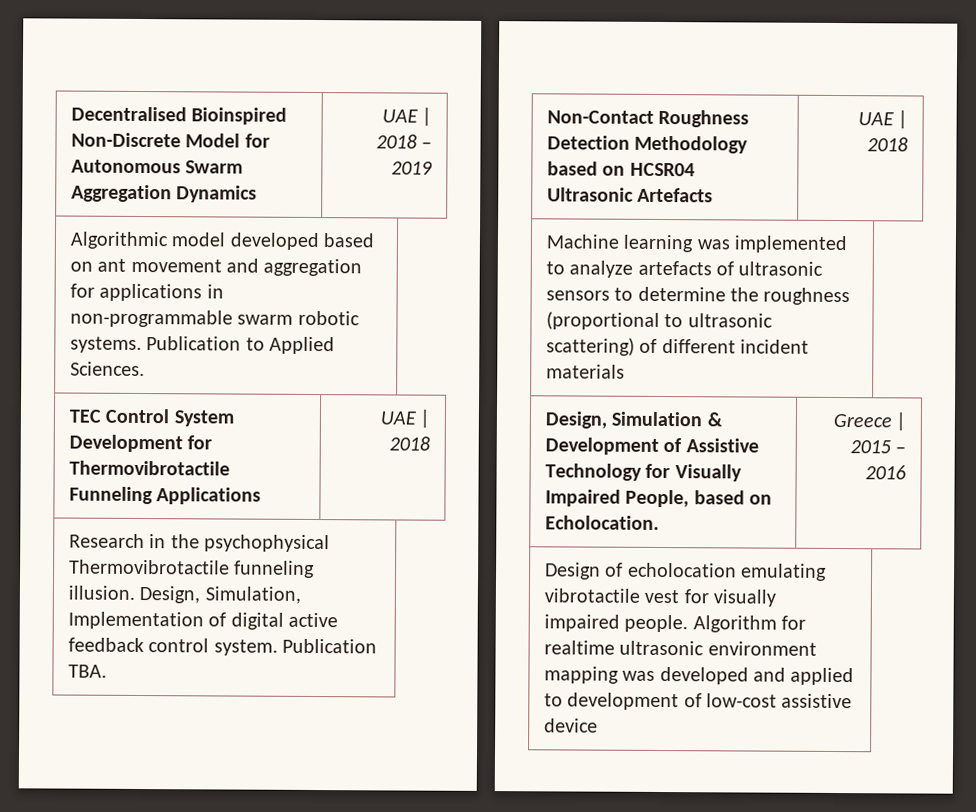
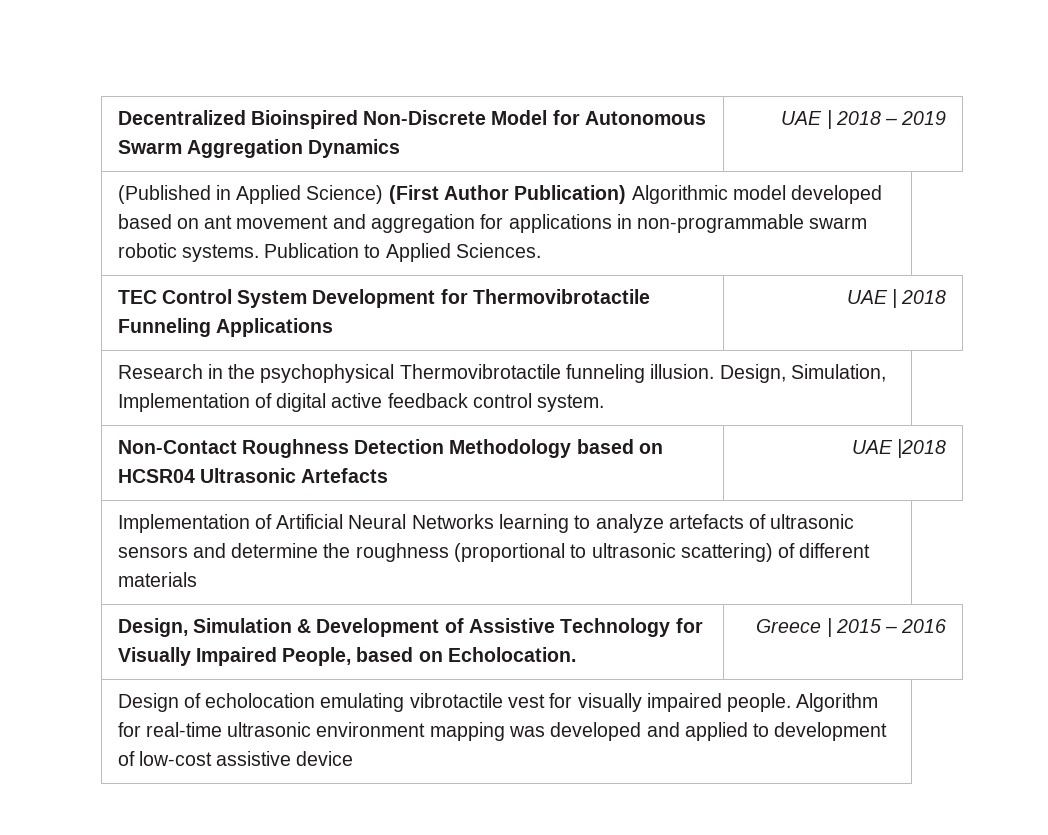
[70,106,187,122] Decentralised -> [117,110,246,125] Decentralized
(434, 168) none -> [117,185,627,204] (Published in Applied Science) (First Author Publication)
[281,638,377,654] [67,664,107,678] Publication TBA. -> (605, 403) none
[898,110,909,129] [867,137,909,152] [545,234,847,254] | 2018 // Machine learning was implemented -> [897,439,947,458] [117,514,569,533] |2018 // Implementation of Artificial Neural Networks learning
[614,287,634,301] to -> [192,543,226,558] and
[739,339,809,354] incident -> (871, 550) none
[543,640,615,655] realtime -> [145,722,222,737] real-time

